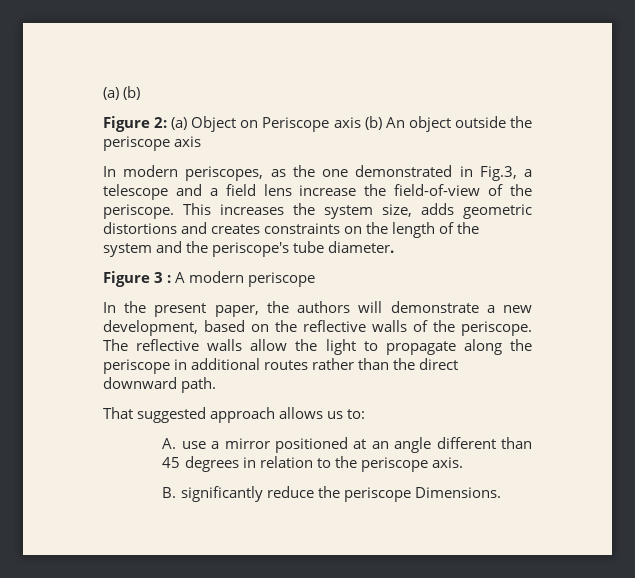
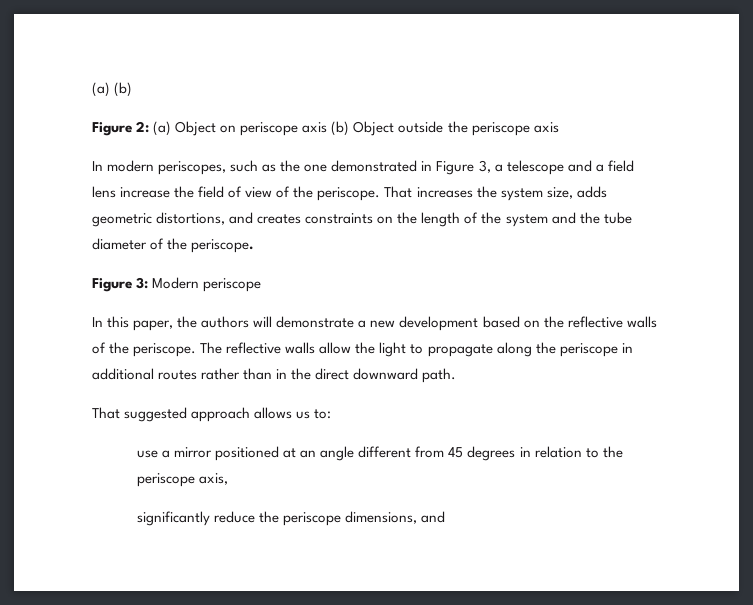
[262,117,330,132] Periscope -> [240,122,299,136] periscope
[385,116,451,132] An object -> [353,121,395,136] Object
(264, 173) none -> [230,160,259,172] such
[479,166,517,181] Fig.3, -> [436,160,491,175] Figure 3,
[394,184,532,196] [103,203,211,219] field-of-view of the periscope. This -> [198,186,413,201] field of view of the periscope. That
[103,222,177,234] distortions -> [156,212,226,225] distortions,
[212,241,395,257] [103,271,245,287] periscope's tube diameter. // Figure 3 : A modern -> [603,212,632,224] [92,238,255,253] [92,277,200,292] tube diameter of the periscope. // Figure 3: Modern
[124,301,207,317] the present -> [107,316,130,328] this
[103,320,198,336] development, -> [399,316,479,331] development
(390, 364) none -> [276,369,288,379] in
[162,438,177,449] A. -> (332, 414) none
[501,437,532,449] than -> [415,446,445,458] from
[431,457,463,468] [162,487,177,498] axis. // B. -> [199,473,229,485] axis, //
[414,487,501,498] Dimensions. -> [345,511,446,524] dimensions, and

